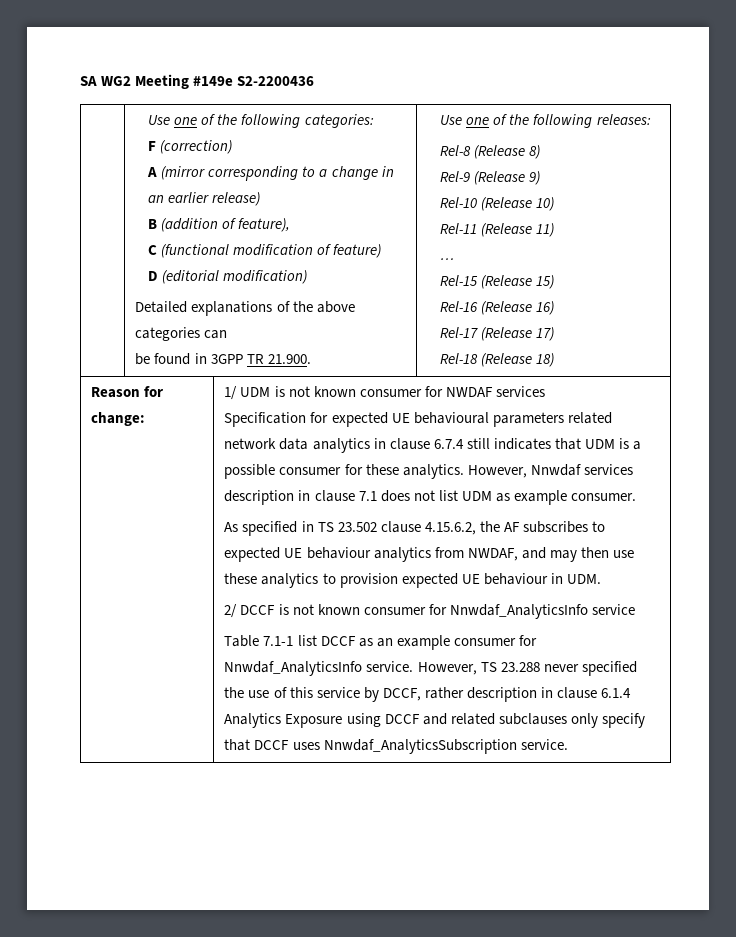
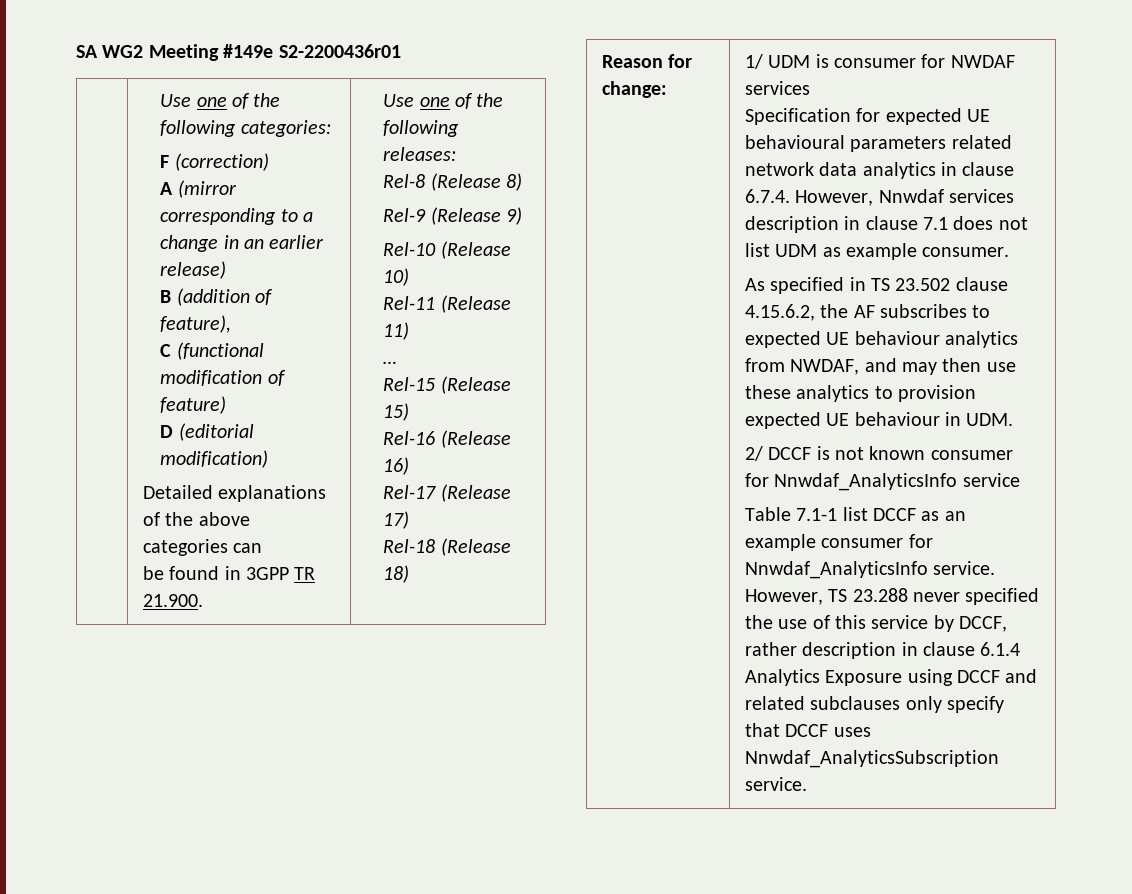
[237,76,315,86] S2-2200436 -> [278,44,401,58] S2-2200436r01
[288,386,356,397] not known -> (829, 61) none
[433,438,641,450] [224,464,464,479] 6.7.4 still indicates that UDM is a possible consumer for these analytics. -> [744,189,790,203] 6.7.4.

